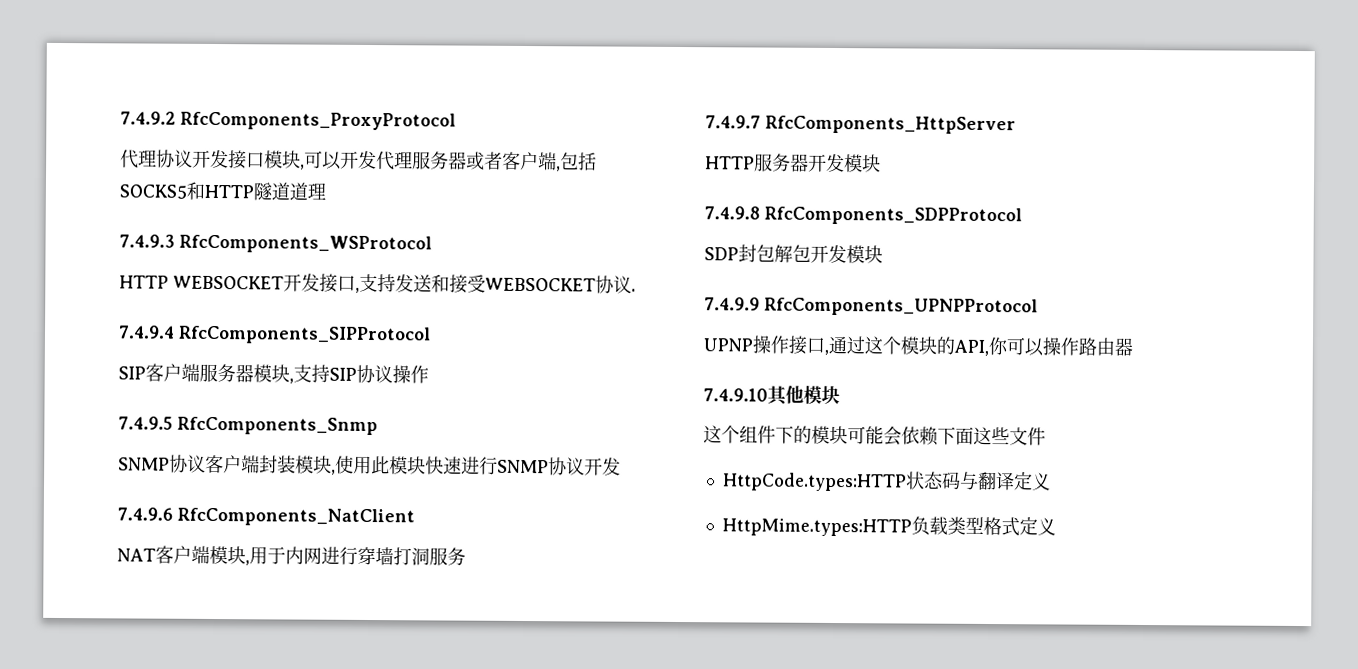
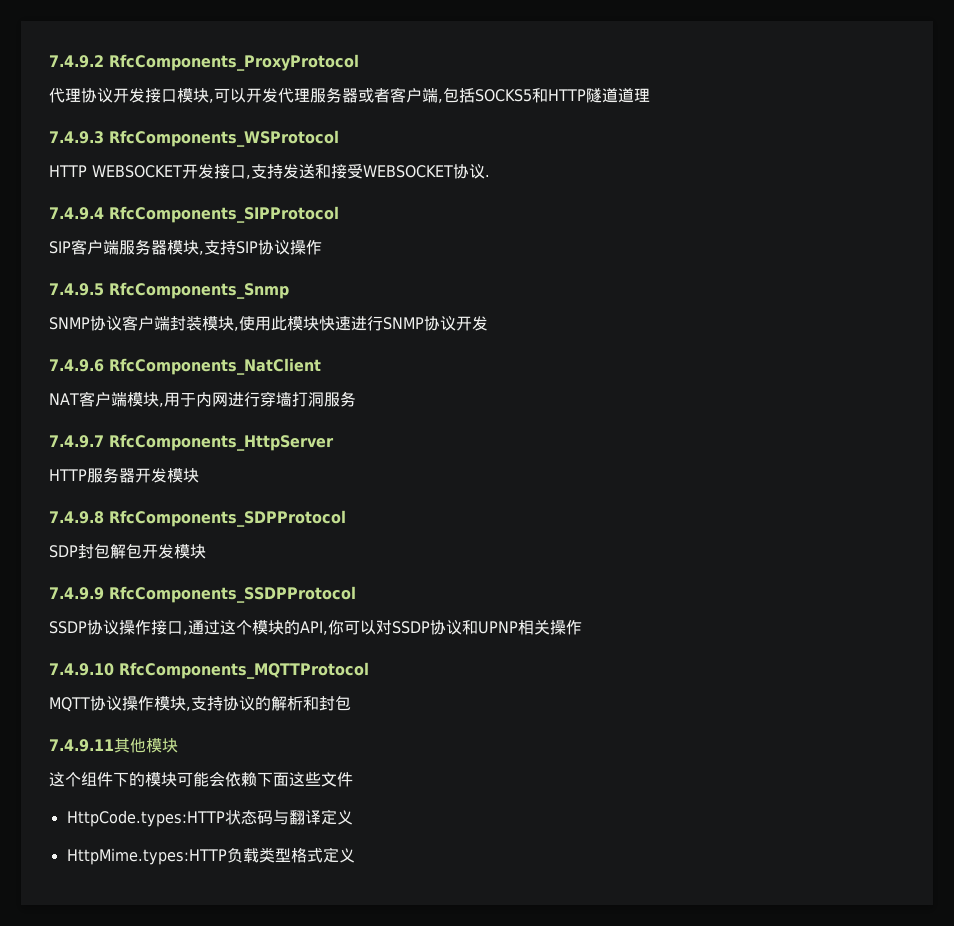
[764,297,1038,317] [703,338,753,352] RfcComponents_UPNPProtocol // UPNP -> [109,586,356,603] [49,620,119,635] RfcComponents_SSDPProtocol // SSDP协议
[1042,337,1133,356] 操作路由器 -> [376,620,582,635] 对SSDP协议和UPNP相关操作
(768, 395) none -> [119,662,369,679] [49,695,351,712] [49,739,114,752] RfcComponents_MQTTProtocol // MQTT协议操作模块,支持协议的解析和封包 // 7.4.9.11

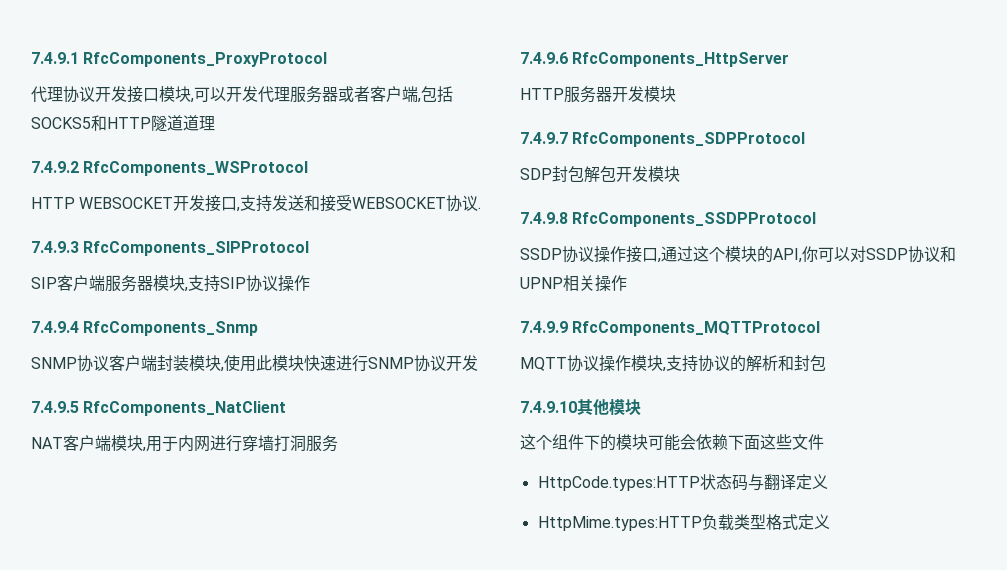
[49,55,104,68] 7.4.9.2 -> [31,52,79,64] 7.4.9.1
[49,131,104,144] 7.4.9.3 -> [31,161,79,173] 7.4.9.2
[49,207,104,220] 7.4.9.4 -> [31,241,79,253] 7.4.9.3
[49,283,104,296] 7.4.9.5 -> [31,321,79,333] 7.4.9.4
[49,359,104,372] 7.4.9.6 -> [31,401,79,413] 7.4.9.5
[49,435,104,448] 7.4.9.7 -> [520,52,568,64] 7.4.9.6
[49,511,104,524] 7.4.9.8 -> [520,132,568,144] 7.4.9.7
[49,587,104,600] 7.4.9.9 -> [520,212,568,224] 7.4.9.8
[49,663,114,676] 7.4.9.10 -> [520,321,568,333] 7.4.9.9
[49,739,114,752] 7.4.9.11 -> [520,401,577,413] 7.4.9.10

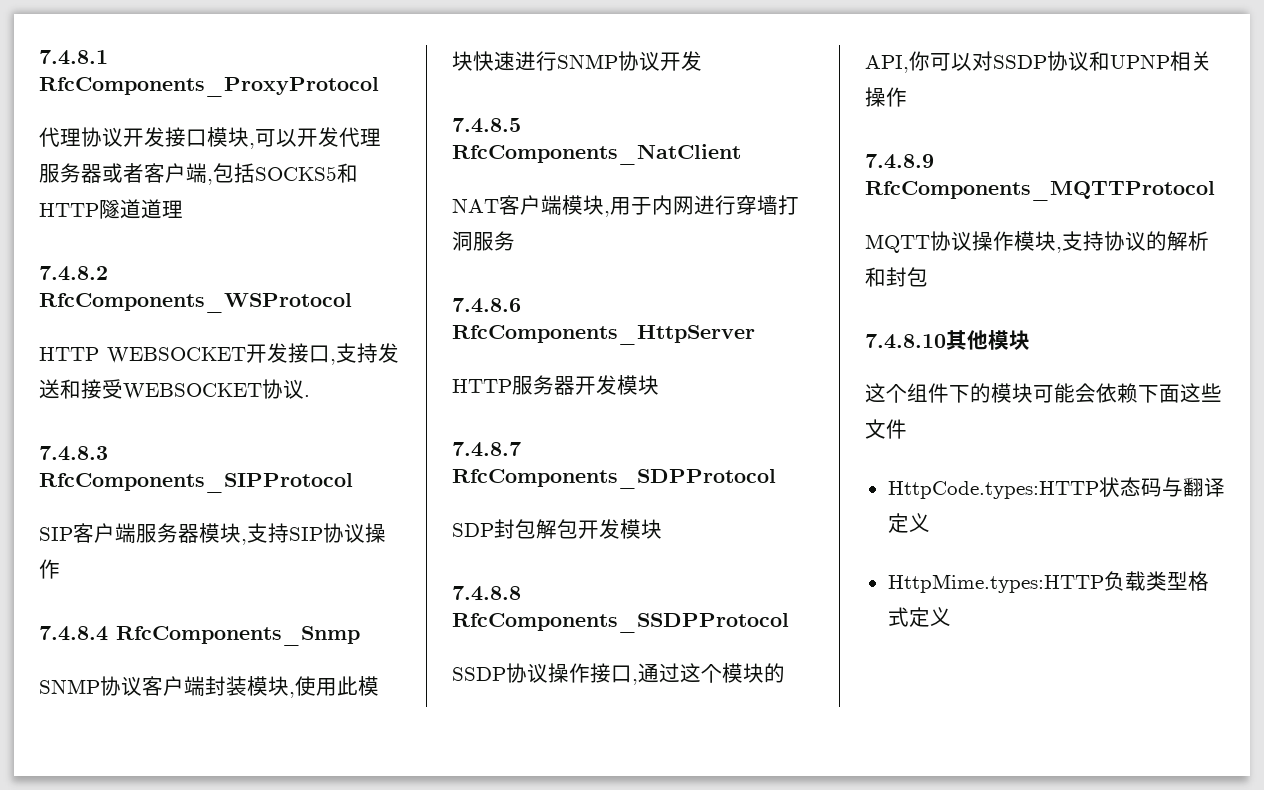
[31,52,79,64] 7.4.9.1 -> [39,50,108,65] 7.4.8.1
[31,161,79,173] 7.4.9.2 -> [39,266,108,281] 7.4.8.2
[31,241,79,253] 7.4.9.3 -> [39,446,108,461] 7.4.8.3
[31,321,79,333] 7.4.9.4 -> [39,626,108,641] 7.4.8.4
[31,401,79,413] 7.4.9.5 -> [452,118,521,133] 7.4.8.5
[520,52,568,64] 7.4.9.6 -> [452,298,521,313] 7.4.8.6
[520,132,568,144] 7.4.9.7 -> [452,442,521,457] 7.4.8.7
[520,212,568,224] 7.4.9.8 -> [452,586,521,601] 7.4.8.8
[520,321,568,333] 7.4.9.9 -> [865,154,934,169] 7.4.8.9
[520,401,577,413] 7.4.9.10 -> [865,334,946,349] 7.4.8.10

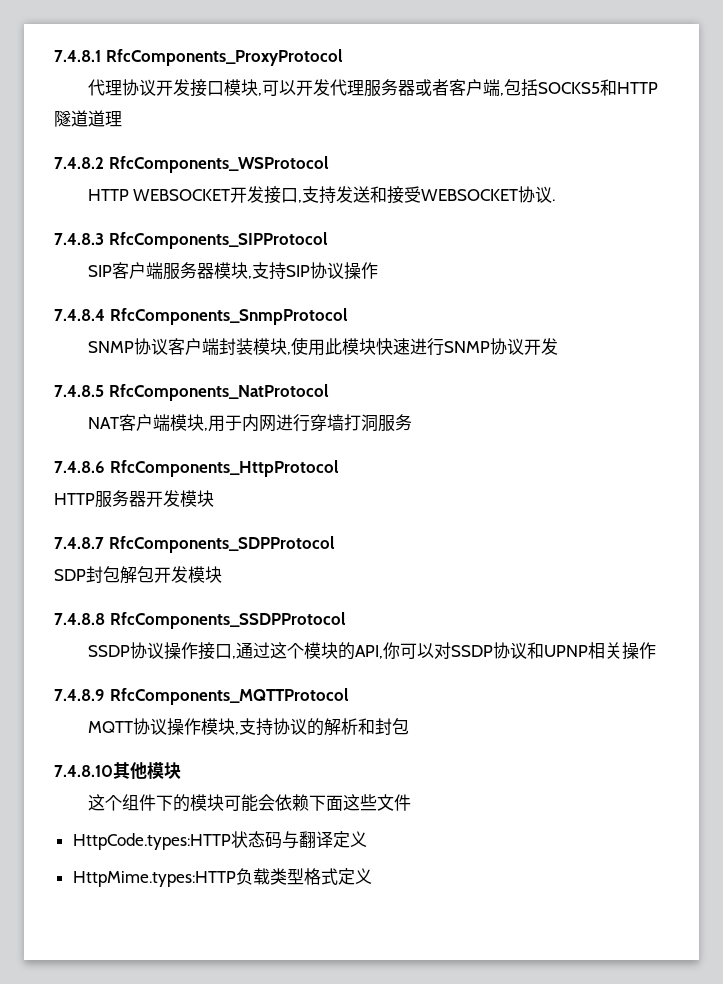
[116,626,360,646] RfcComponents_Snmp -> [109,308,348,325] RfcComponents_SnmpProtocol
[452,144,741,165] RfcComponents_NatClient -> [108,384,329,401] RfcComponents_NatProtocol
[452,325,755,345] RfcComponents_HttpServer -> [109,460,339,477] RfcComponents_HttpProtocol

